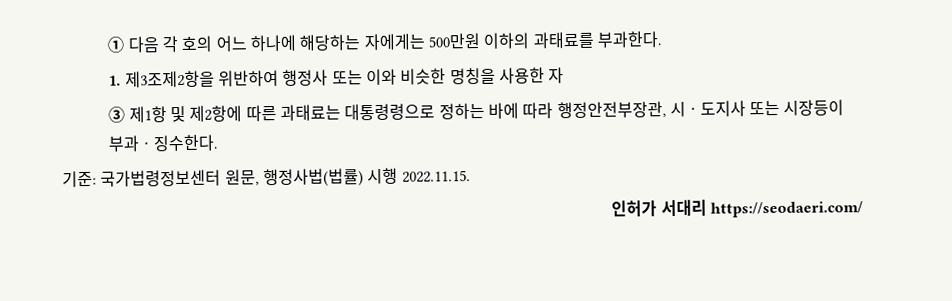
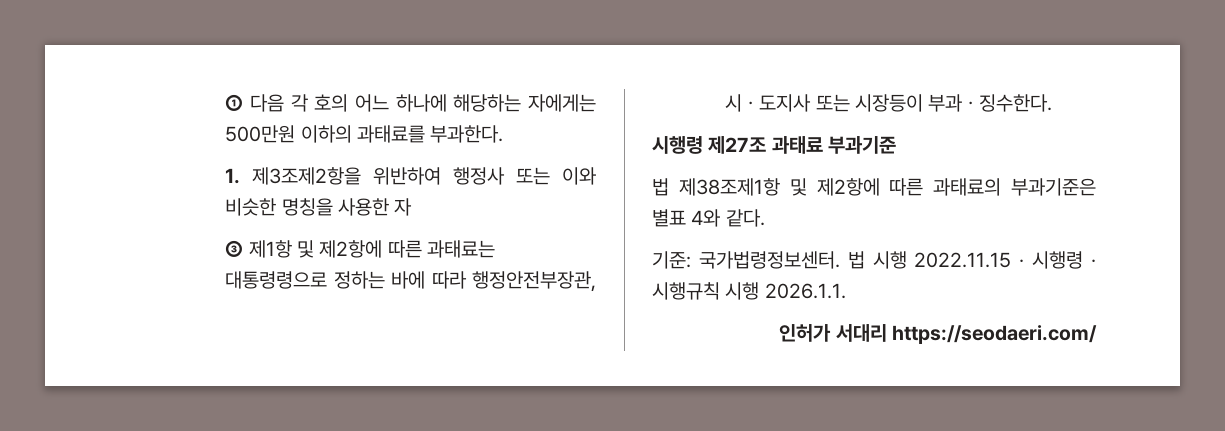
[62,167,471,188] 기준: 국가법령정보센터 원문, 행정사법(법률) 시행 2022.11.15. -> [652,136,897,154] [652,178,1096,196] [652,209,765,227] [652,251,1096,269] [652,282,846,300] 시행령 제27조 과태료 부과기준 // 법 제38조제1항 및 제2항에 따른 과태료의 부과기준은 별표 4와 같다. // 기준: 국가법령정보센터. 법 시행 2022.11.15 · 시행령 · 시행규칙 시행 2026.1.1.

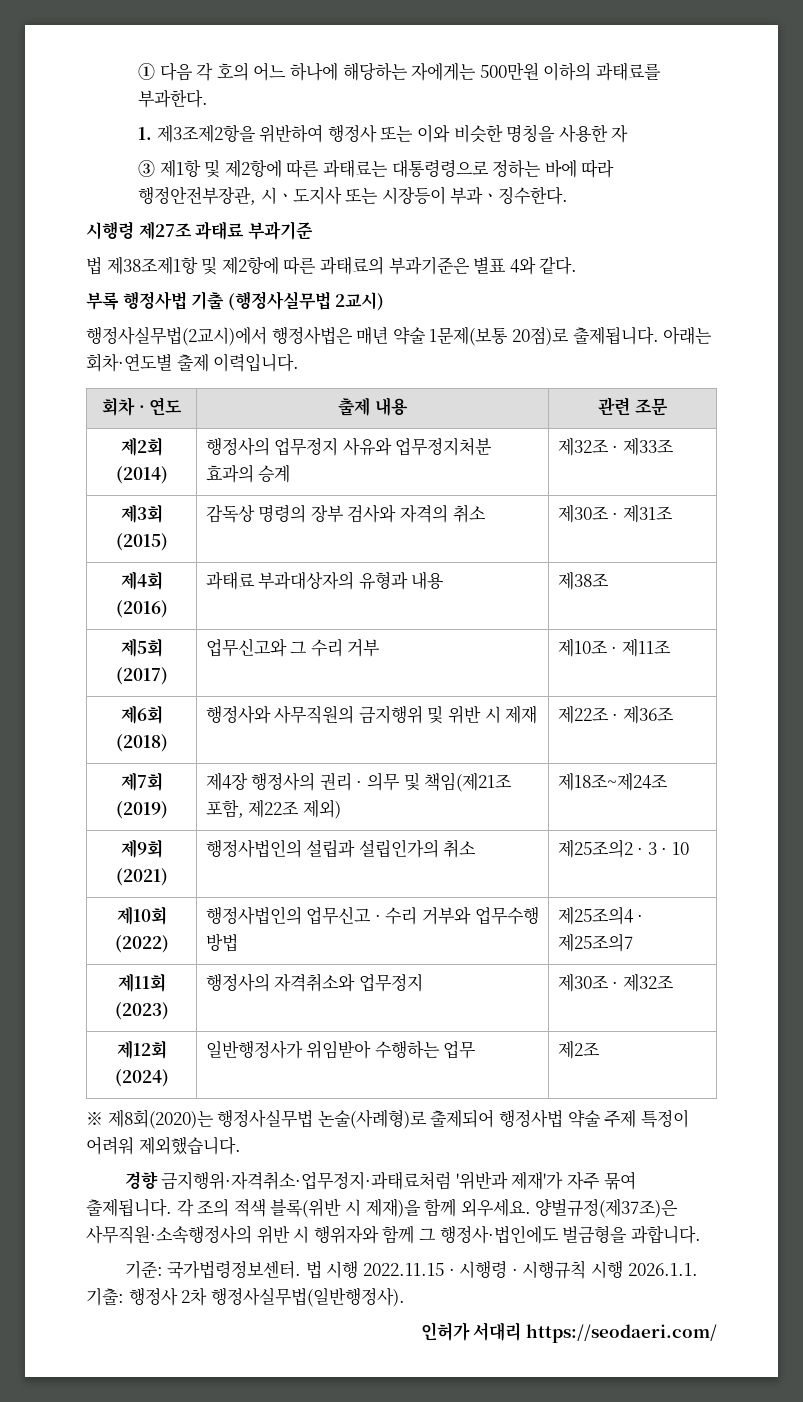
(765, 218) none -> [86,291,385,311] [86,326,713,346] [86,353,300,372] [101,397,183,416] [338,397,408,416] [598,397,668,416] [120,437,163,456] [115,466,168,484] [205,437,493,456] [205,464,291,483] [557,437,674,456] [120,504,163,523] [115,533,168,551] [205,504,486,523] [557,504,673,523] [120,571,163,590] [115,600,168,618] [205,571,445,590] [557,571,609,590] [120,638,163,657] [115,667,168,685] [205,638,381,657] [557,638,671,657] [120,705,163,724] [115,734,168,752] [205,705,538,724] [557,705,674,724] [120,772,163,791] [115,801,168,819] [205,772,513,792] [205,799,341,819] [557,772,668,791] [120,839,163,858] [115,868,168,886] [205,839,477,858] [557,839,690,858] [116,906,167,925] [114,935,169,953] [205,906,539,925] [205,933,238,952] [557,906,644,925] [557,933,633,952] [117,973,166,992] [114,1002,169,1020] [205,973,423,992] [557,973,674,992] [116,1040,167,1059] [114,1069,169,1087] [205,1040,477,1059] [557,1040,600,1059] [86,1109,689,1129] [86,1136,241,1155] [124,1171,636,1190] [86,1198,679,1218] [86,1225,701,1244] // 부록 행정사법 기출 (행정사실무법 2교시) // 행정사실무법(2교시)에서 행정사법은 매년 약술 1문제(보통 20점)로 출제됩니다. 아래는 회차·연도별 출제 이력입니다. // 회차 · 연도 | 출제 내용 | 관련 조문 // 제2회 (2014) | 행정사의 업무정지 사유와 업무정지처분 효과의 승계 | 제32조 · 제33조 // 제3회 (2015) | 감독상 명령의 장부 검사와 자격의 취소 | 제30조 · 제31조 // 제4회 (2016) | 과태료 부과대상자의 유형과 내용 | 제38조 // 제5회 (2017) | 업무신고와 그 수리 거부 | 제10조 · 제11조 // 제6회 (2018) | 행정사와 사무직원의 금지행위 및 위반 시 제재 | 제22조 · 제36조 // 제7회 (2019) | 제4장 행정사의 권리 · 의무 및 책임(제21조 포함, 제22조 제외) | 제18조~제24조 // 제9회 (2021) | 행정사법인의 설립과 설립인가의 취소 | 제25조의2 · 3 · 10 // 제10회 (2022) | 행정사법인의 업무신고 · 수리 거부와 업무수행 방법 | 제25조의4 · 제25조의7 // 제11회 (2023) | 행정사의 자격취소와 업무정지 | 제30조 · 제32조 // 제12회 (2024) | 일반행정사가 위임받아 수행하는 업무 | 제2조 // ※ 제8회(2020)는 행정사실무법 논술(사례형)로 출제되어 행정사법 약술 주제 특정이 어려워 제외했습니다. // 경향 금지행위·자격취소·업무정지·과태료처럼 '위반과 제재'가 자주 묶여 출제됩니다. 각 조의 적색 블록(위반 시 제재)을 함께 외우세요. 양벌규정(제37조)은 사무직원·소속행정사의 위반 시 행위자와 함께 그 행정사·법인에도 벌금형을 과합니다.
(846, 291) none -> [86,1287,405,1307] 기출: 행정사 2차 행정사실무법(일반행정사).

